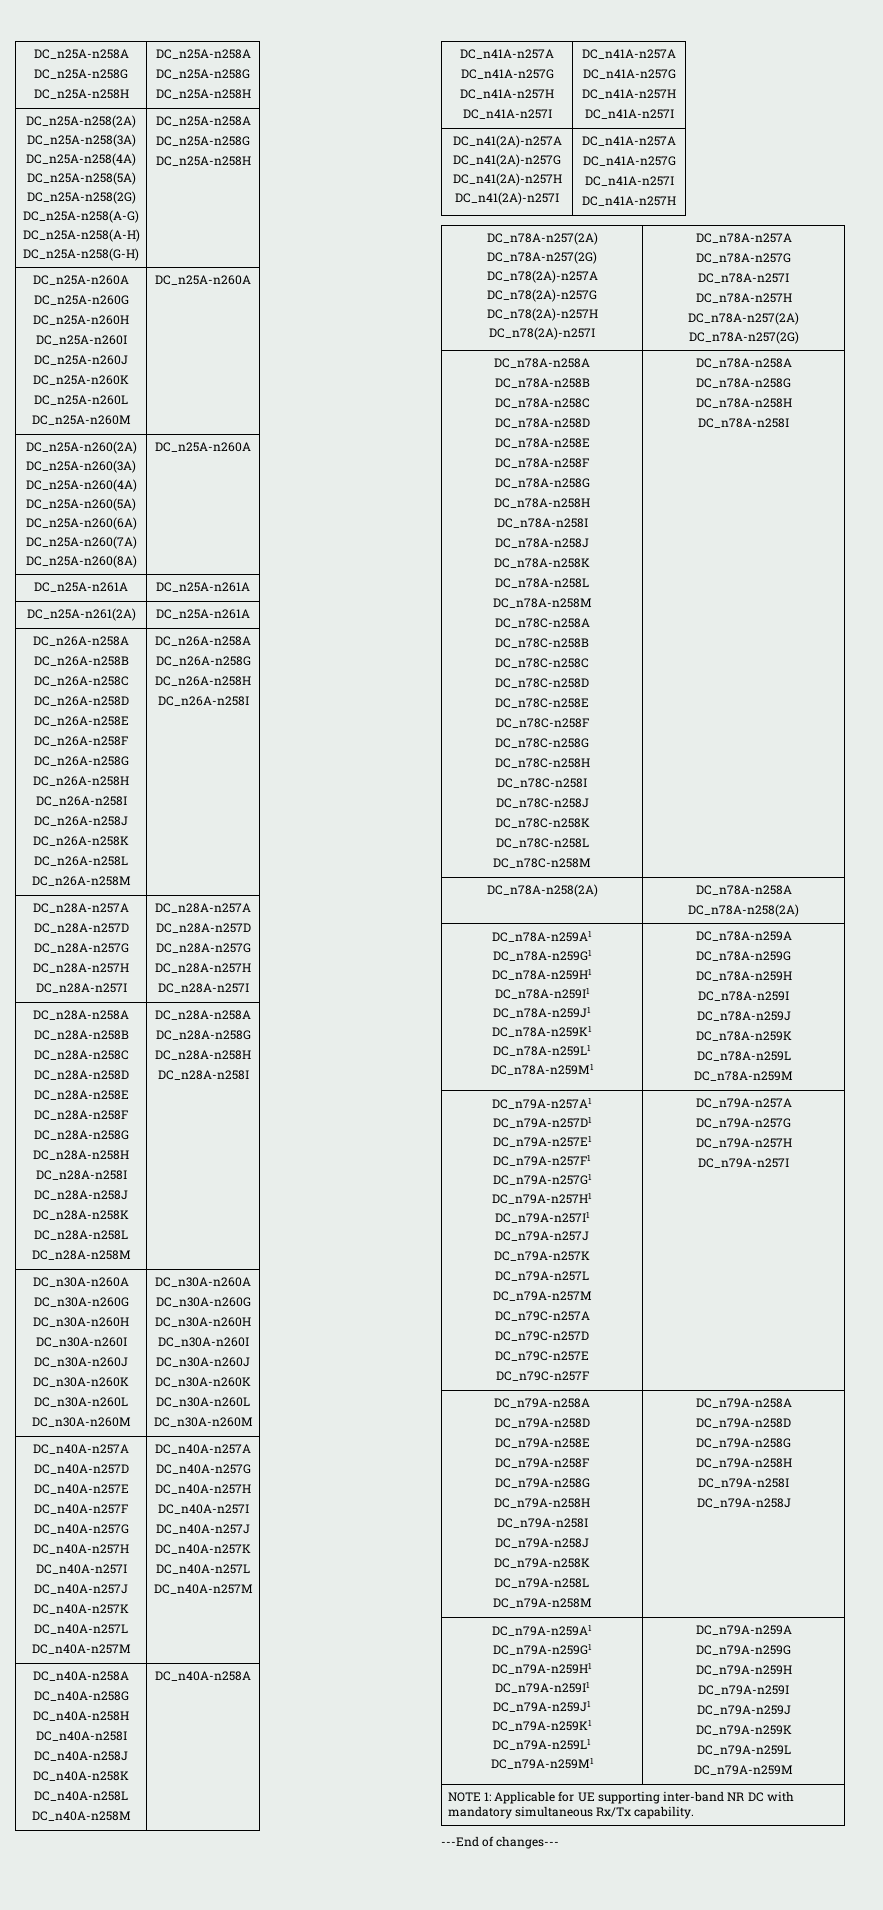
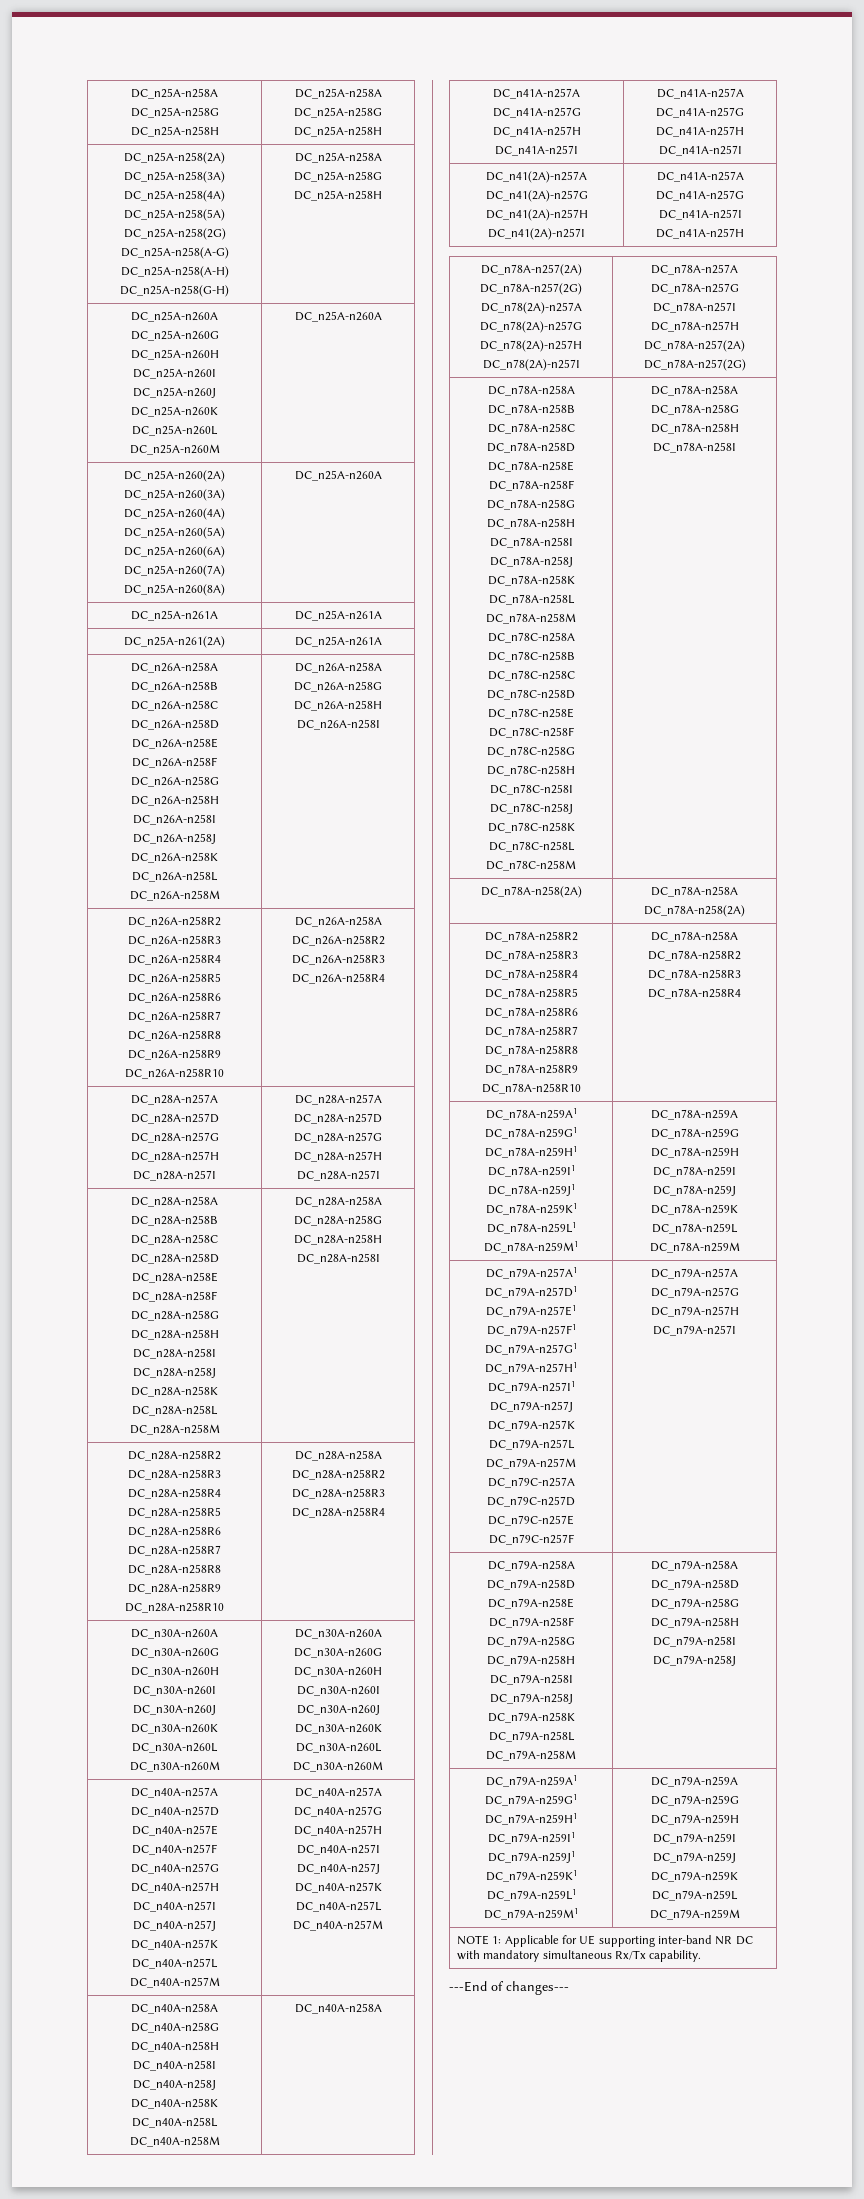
(249, 701) none -> [128,916,221,927] [128,935,221,946] [128,954,221,965] [128,973,221,984] [128,992,221,1003] [128,1011,221,1022] [128,1030,221,1041] [128,1049,221,1060] [125,1068,224,1079] [294,916,382,927] [291,935,385,946] [291,954,385,965] [291,973,385,984] // DC_n26A-n258R2 // DC_n26A-n258R3 // DC_n26A-n258R4 // DC_n26A-n258R5 // DC_n26A-n258R6 // DC_n26A-n258R7 // DC_n26A-n258R8 // DC_n26A-n258R9 // DC_n26A-n258R10 | DC_n26A-n258A // DC_n26A-n258R2 // DC_n26A-n258R3 // DC_n26A-n258R4
(249, 1075) none -> [128,1450,221,1461] [128,1469,221,1480] [128,1488,221,1499] [128,1507,221,1518] [128,1526,221,1537] [128,1545,221,1556] [128,1564,221,1575] [128,1583,221,1594] [125,1602,224,1613] [294,1450,382,1461] [291,1469,385,1480] [291,1488,385,1499] [291,1507,385,1518] // DC_n28A-n258R2 // DC_n28A-n258R3 // DC_n28A-n258R4 // DC_n28A-n258R5 // DC_n28A-n258R6 // DC_n28A-n258R7 // DC_n28A-n258R8 // DC_n28A-n258R9 // DC_n28A-n258R10 | DC_n28A-n258A // DC_n28A-n258R2 // DC_n28A-n258R3 // DC_n28A-n258R4
(799, 910) none -> [484,931,578,942] [484,950,578,961] [484,969,578,980] [484,988,578,999] [484,1007,578,1018] [484,1026,578,1037] [484,1045,578,1056] [484,1064,578,1075] [481,1083,581,1094] [651,931,738,942] [648,950,741,961] [648,969,741,980] [648,988,741,999] // DC_n78A-n258R2 // DC_n78A-n258R3 // DC_n78A-n258R4 // DC_n78A-n258R5 // DC_n78A-n258R6 // DC_n78A-n258R7 // DC_n78A-n258R8 // DC_n78A-n258R9 // DC_n78A-n258R10 | DC_n78A-n258A // DC_n78A-n258R2 // DC_n78A-n258R3 // DC_n78A-n258R4

